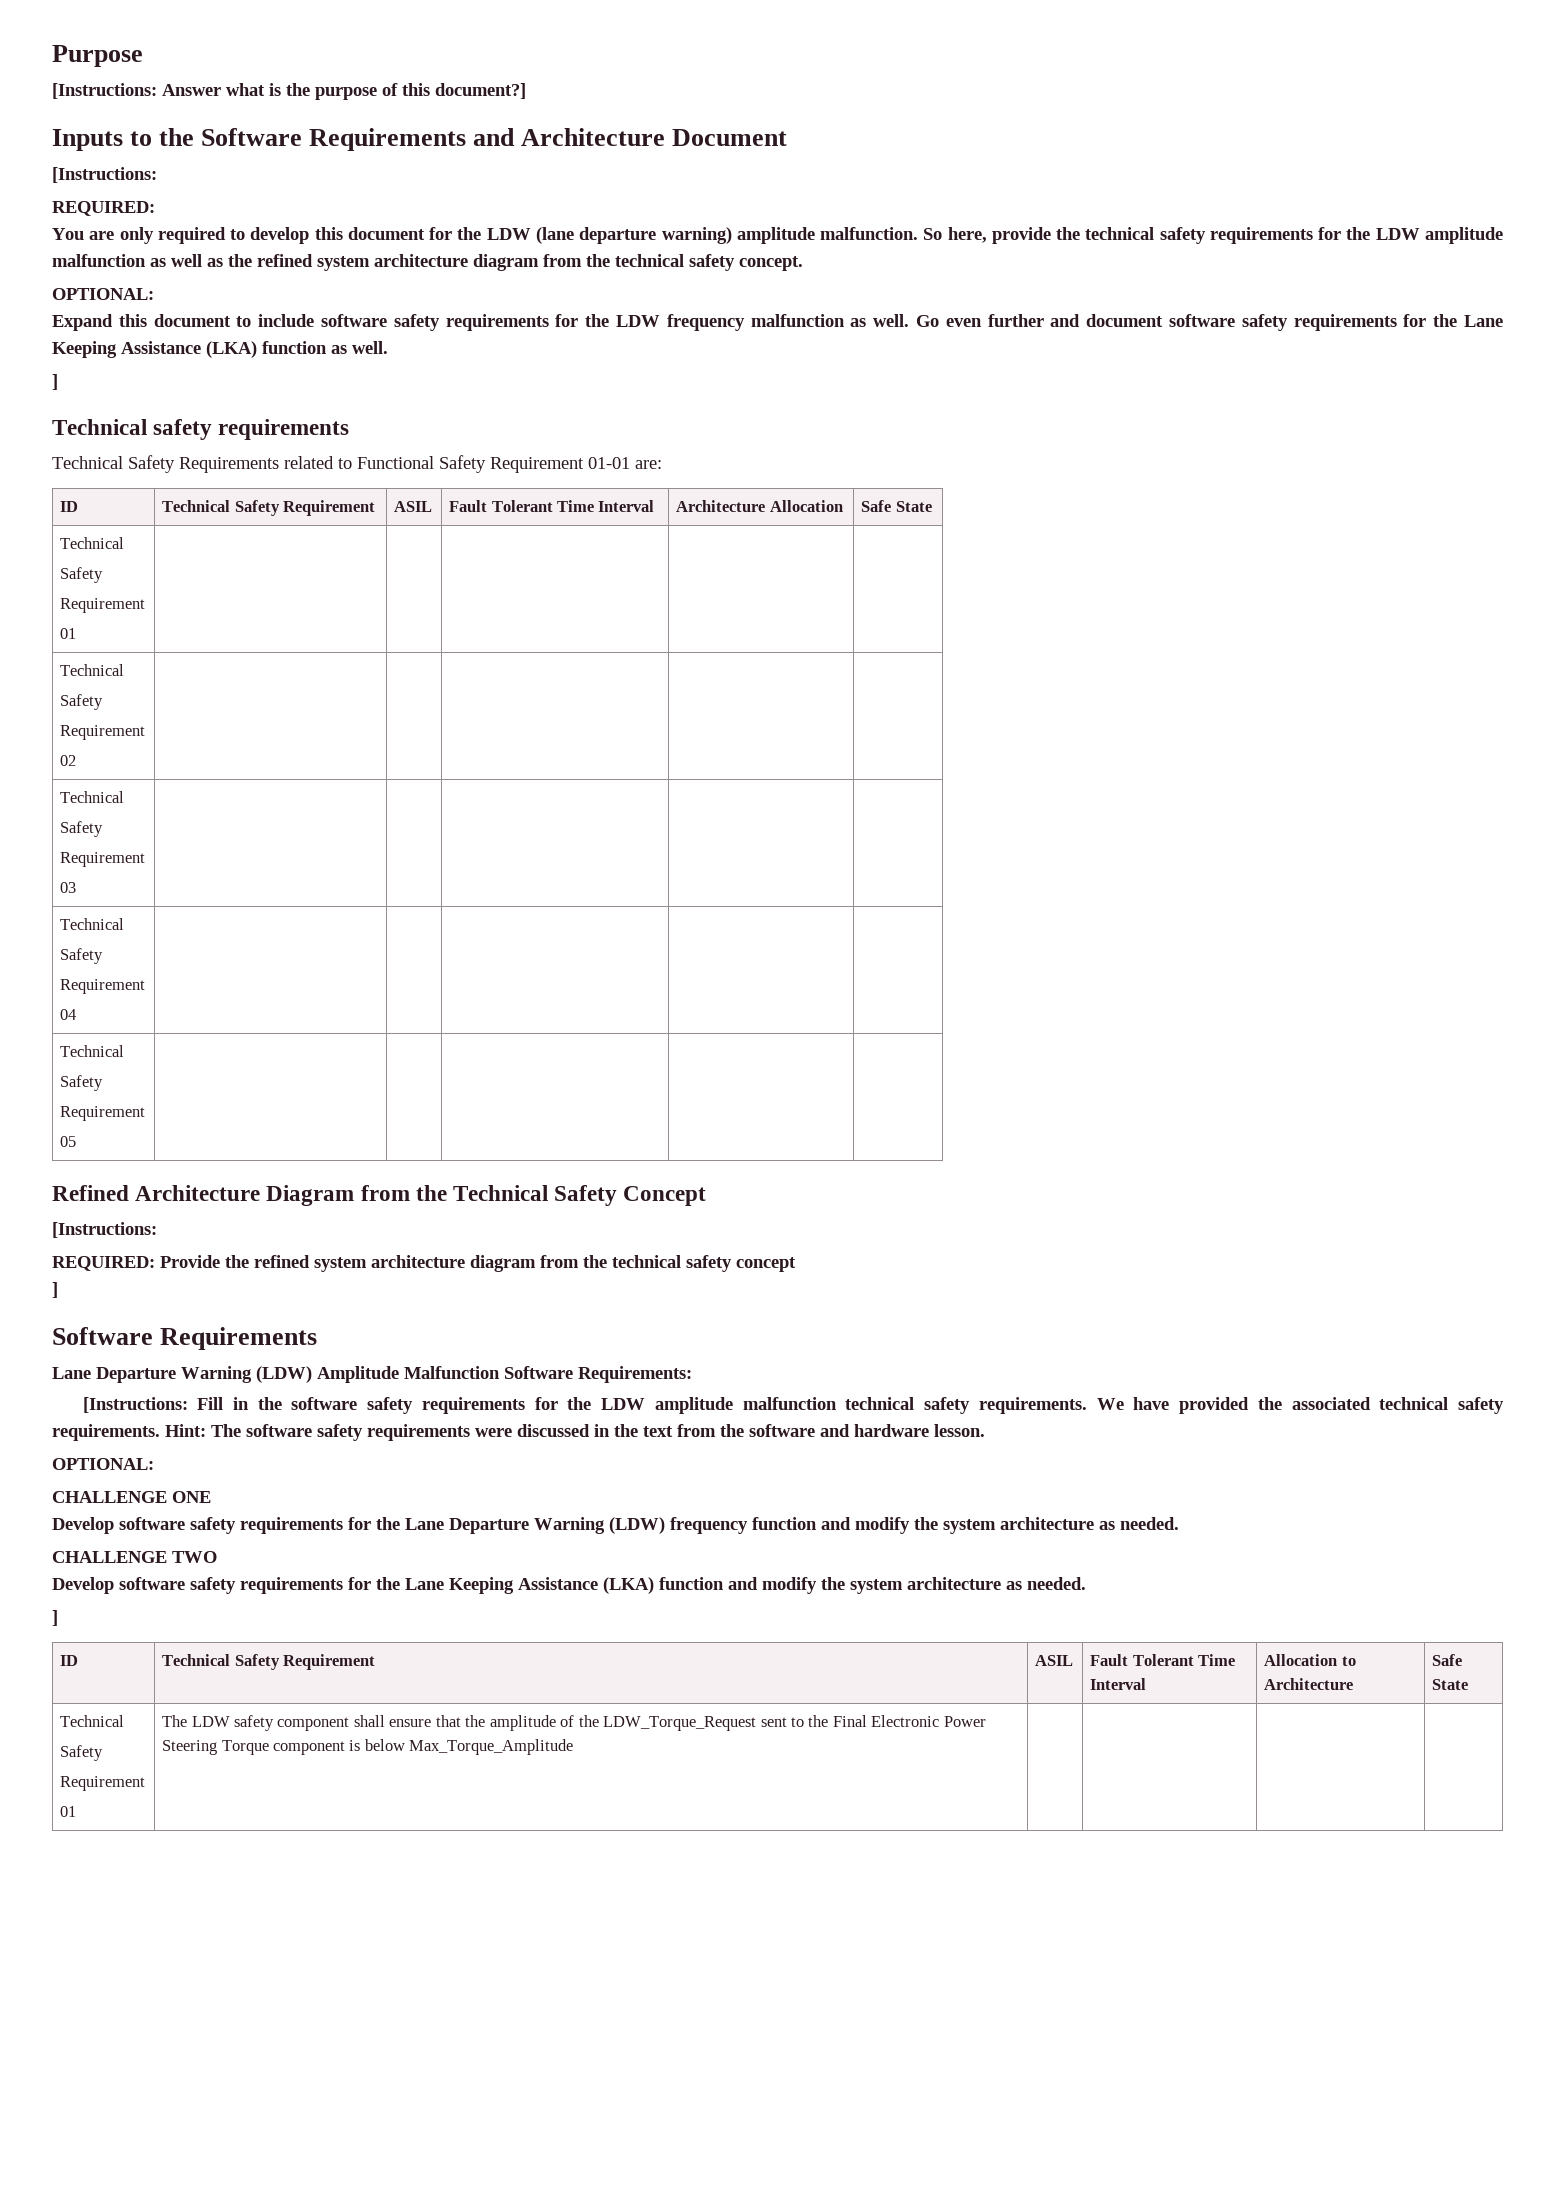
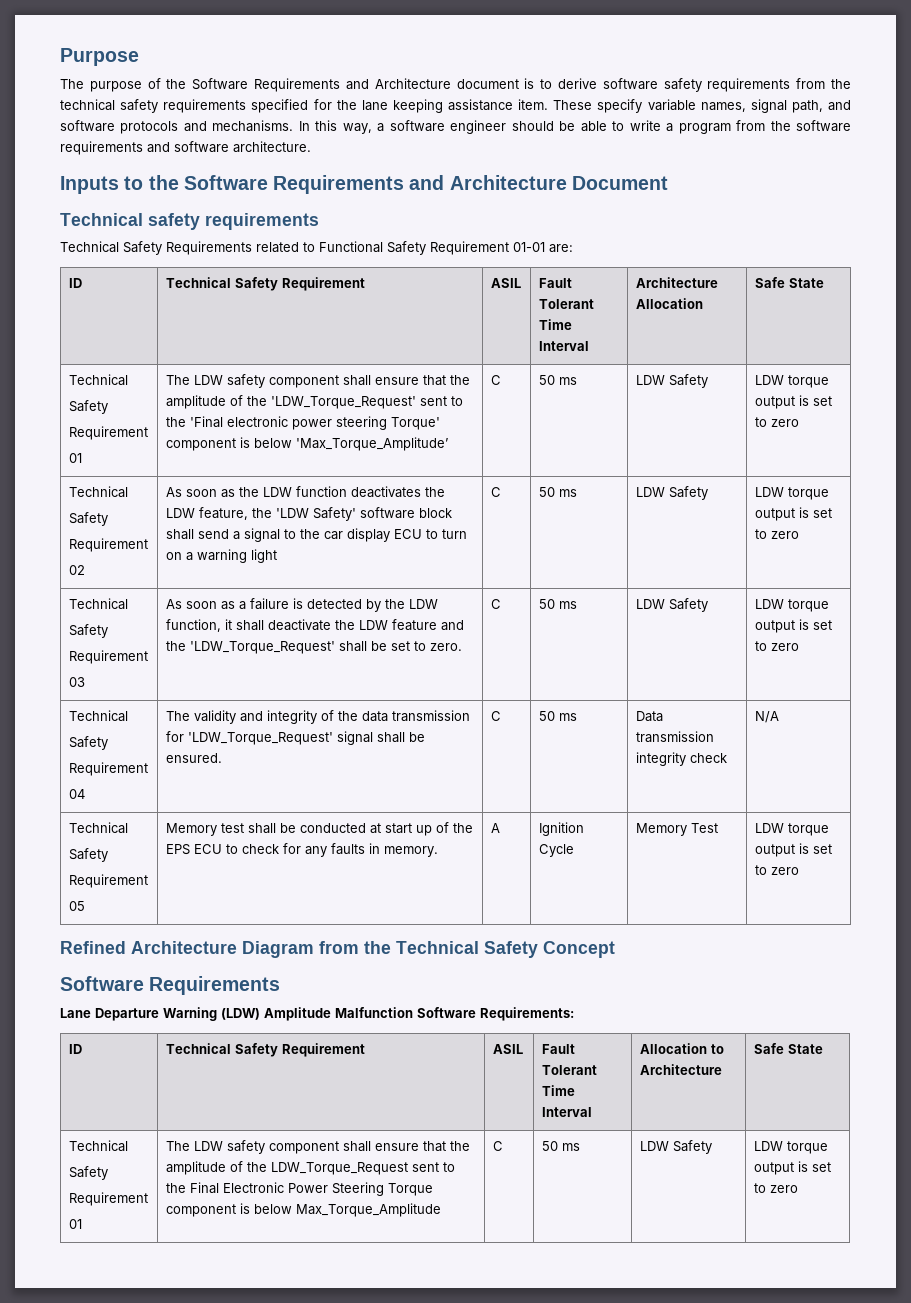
[52,83,526,100] [Instructions: Answer what is the purpose of this document?] -> [60,78,851,92] [60,99,851,113] [60,120,852,134] [60,141,311,155] The purpose of the Software Requirements and Architecture document is to derive software safety requirements from the technical safety requirements specified for the lane keeping assistance item. These specify variable names, signal path, and software protocols and mechanisms. In this way, a software engineer should be able to write a program from the software requirements and software architecture.
[52,167,157,183] [52,201,155,216] [52,227,1503,244] [52,254,803,271] [52,288,154,300] [52,314,1503,331] [52,341,388,358] [52,374,58,390] // [Instructions: // REQUIRED: // You are only required to develop this document for the LDW (lane departure warning) amplitude malfunction. So here, provide the technical safety requirements for the LDW amplitude malfunction as well as the refined system architecture diagram from the technical safety concept. // OPTIONAL: // Expand this document to include software safety requirements for the LDW frequency malfunction as well. Go even further and document software safety requirements for the Lane Keeping Assistance (LKA) function as well. // ] -> (668, 183) none
[60,664,125,676] [60,694,104,710] [60,725,146,740] [60,755,77,766] [60,791,125,803] [60,821,104,837] [60,852,146,867] [60,882,77,893] [60,918,125,930] [60,948,104,964] [60,979,146,994] [60,1009,77,1020] [60,1045,125,1057] [60,1075,104,1091] [60,1106,146,1121] [60,1136,77,1147] | | | | // Technical // Safety // Requirement // 02 | | | | | // Technical // Safety // Requirement // 03 | | | | | // Technical // Safety // Requirement // 04 | | | | | // Technical // Safety // Requirement // 05 | | | | | -> [165,374,470,388] [165,395,463,409] [165,416,440,430] [165,437,448,451] [490,375,501,385] [538,375,577,385] [635,374,708,388] [754,375,829,388] [754,395,832,409] [754,417,799,427] [68,486,128,498] [68,512,108,526] [68,538,148,552] [68,565,85,575] [165,486,445,498] [165,507,452,521] [165,528,467,542] [165,549,277,563] [490,487,501,497] [538,487,577,497] [635,486,708,500] [754,487,829,500] [754,507,832,521] [754,529,799,539] [68,598,128,610] [68,624,108,638] [68,650,148,664] [68,677,85,687] [165,598,438,612] [165,619,464,632] [165,641,462,654] [490,599,501,609] [538,599,577,609] [635,598,708,612] [754,599,829,612] [754,619,832,633] [754,641,799,651] [68,710,128,722] [68,736,108,750] [68,762,148,776] [68,789,85,799] [165,710,470,724] [165,731,425,745] [165,753,222,763] [490,711,501,721] [538,711,577,721] [635,711,663,722] [635,731,714,743] [635,752,727,766] [754,711,779,723] [68,822,128,834] [68,848,108,862] [68,874,148,888] [68,901,85,911] [165,822,473,836] [165,843,438,857] [490,823,500,833] [538,822,584,836] [538,844,574,857] [635,823,718,836] [754,823,829,836] [754,843,832,857] [754,865,799,875] The LDW safety component shall ensure that the amplitude of the 'LDW_Torque_Request' sent to the 'Final electronic power steering Torque' component is below 'Max_Torque_Amplitude’ | C | 50 ms | LDW Safety | LDW torque output is set to zero // Technical // Safety // Requirement // 02 | As soon as the LDW function deactivates the LDW feature, the 'LDW Safety' software block shall send a signal to the car display ECU to turn on a warning light | C | 50 ms | LDW Safety | LDW torque output is set to zero // Technical // Safety // Requirement // 03 | As soon as a failure is detected by the LDW function, it shall deactivate the LDW feature and the 'LDW_Torque_Request' shall be set to zero. | C | 50 ms | LDW Safety | LDW torque output is set to zero // Technical // Safety // Requirement // 04 | The validity and integrity of the data transmission for 'LDW_Torque_Request' signal shall be ensured. | C | 50 ms | Data transmission integrity check | N/A // Technical // Safety // Requirement // 05 | Memory test shall be conducted at start up of the EPS ECU to check for any faults in memory. | A | Ignition Cycle | Memory Test | LDW torque output is set to zero
[52,1222,157,1238] [52,1255,796,1272] [52,1282,58,1298] // [Instructions: // REQUIRED: Provide the refined system architecture diagram from the technical safety concept // ] -> (615, 949) none
[82,1397,1505,1414] [52,1424,985,1441] [52,1458,154,1470] [52,1491,211,1503] [52,1517,1179,1534] [52,1551,217,1563] [52,1577,1086,1594] [52,1610,58,1626] // [Instructions: Fill in the software safety requirements for the LDW amplitude malfunction technical safety requirements. We have provided the associated technical safety requirements. Hint: The software safety requirements were discussed in the text from the software and hardware lesson. // OPTIONAL: // CHALLENGE ONE // Develop software safety requirements for the Lane Departure Warning (LDW) frequency function and modify the system architecture as needed. // CHALLENGE TWO // Develop software safety requirements for the Lane Keeping Assistance (LKA) function and modify the system architecture as needed. // ] -> (574, 1014) none
(574, 1747) | | | -> [492,1141,503,1151] [541,1141,580,1151] [639,1140,712,1154] [753,1141,828,1154] [753,1161,831,1175] [753,1183,798,1193] C | 50 ms | LDW Safety | LDW torque output is set to zero

